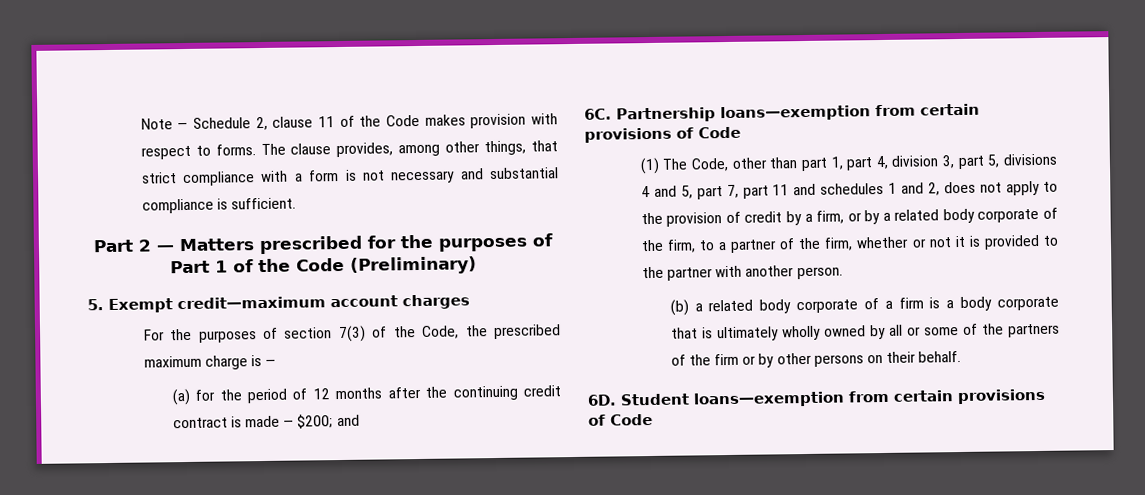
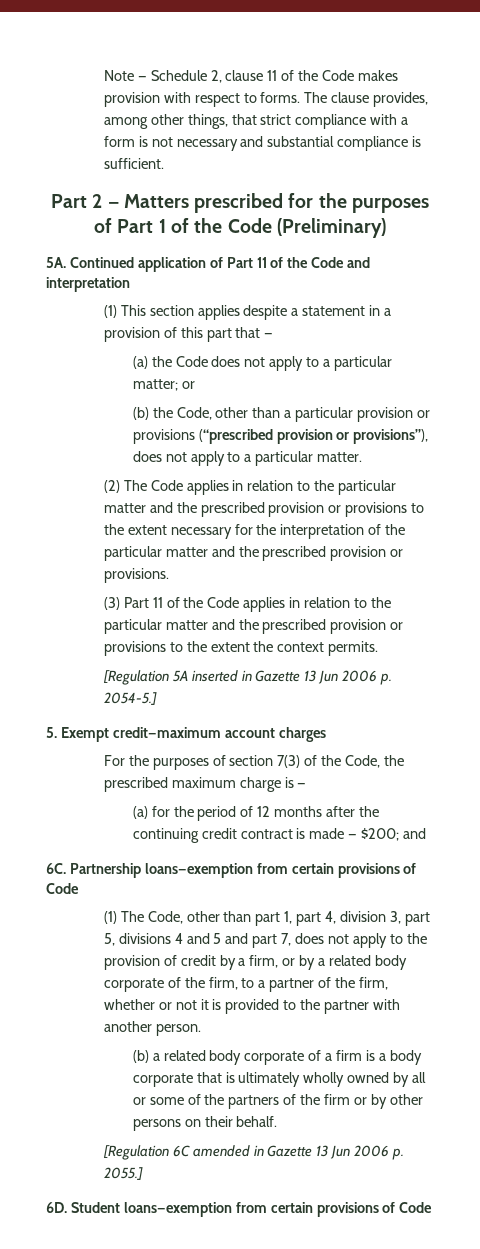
(477, 265) none -> [46,257,371,272] [46,277,130,292] [103,305,392,320] [103,327,274,342] [132,356,393,371] [132,379,195,391] [132,407,431,422] [132,429,429,444] [132,451,363,466] [103,480,397,495] [103,502,425,517] [103,524,406,539] [103,546,404,561] [103,568,169,583] [103,597,391,612] [103,619,404,634] [103,641,379,656] [102,670,393,685] [103,692,157,705] // 5A. Continued application of Part 11 of the Code and interpretation // (1) This section applies despite a statement in a provision of this part that — // (a) the Code does not apply to a particular matter; or // (b) the Code, other than a particular provision or provisions (“prescribed provision or provisions”), does not apply to a particular matter. // (2) The Code applies in relation to the particular matter and the prescribed provision or provisions to the extent necessary for the interpretation of the particular matter and the prescribed provision or provisions. // (3) Part 11 of the Code applies in relation to the particular matter and the prescribed provision or provisions to the extent the context permits. // [Regulation 5A inserted in Gazette 13 Jun 2006 p. 2054-5.]
[680,182,941,200] 5, part 7, part 11 and schedules 1 and 2, -> [213,933,292,948] 5 and part 7,
(962, 356) none -> [102,1145,405,1160] [103,1167,143,1180] // [Regulation 6C amended in Gazette 13 Jun 2006 p. 2055.]

